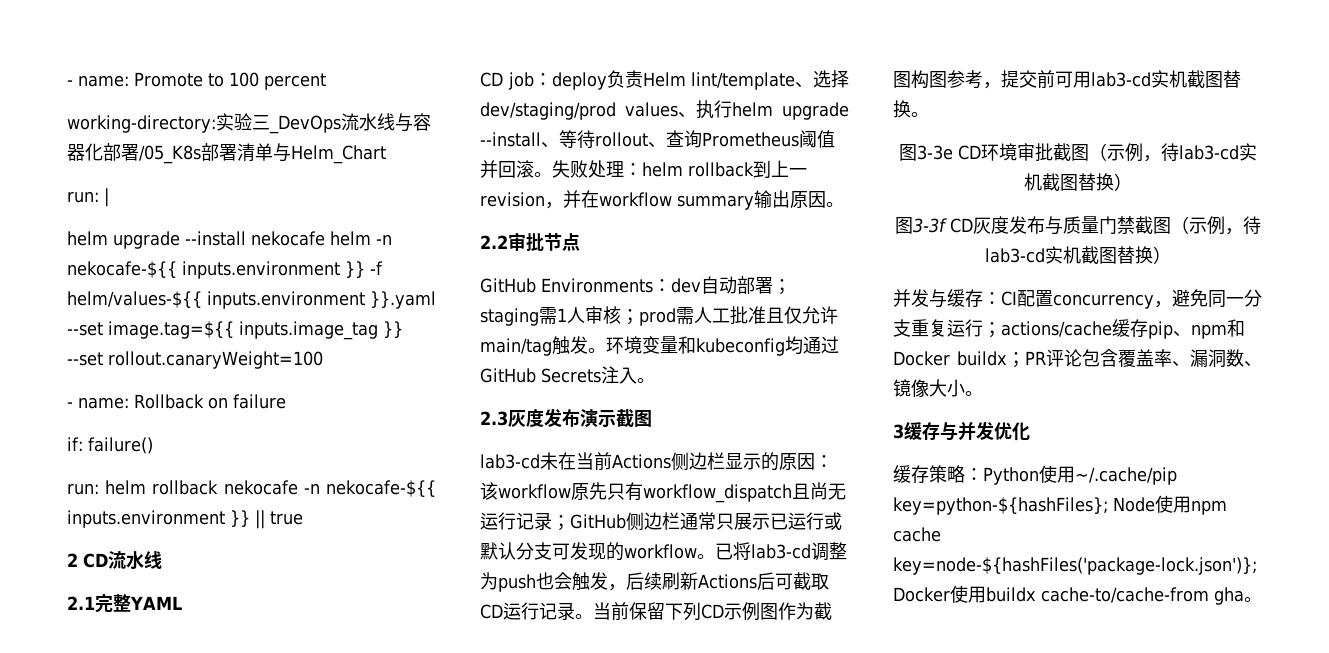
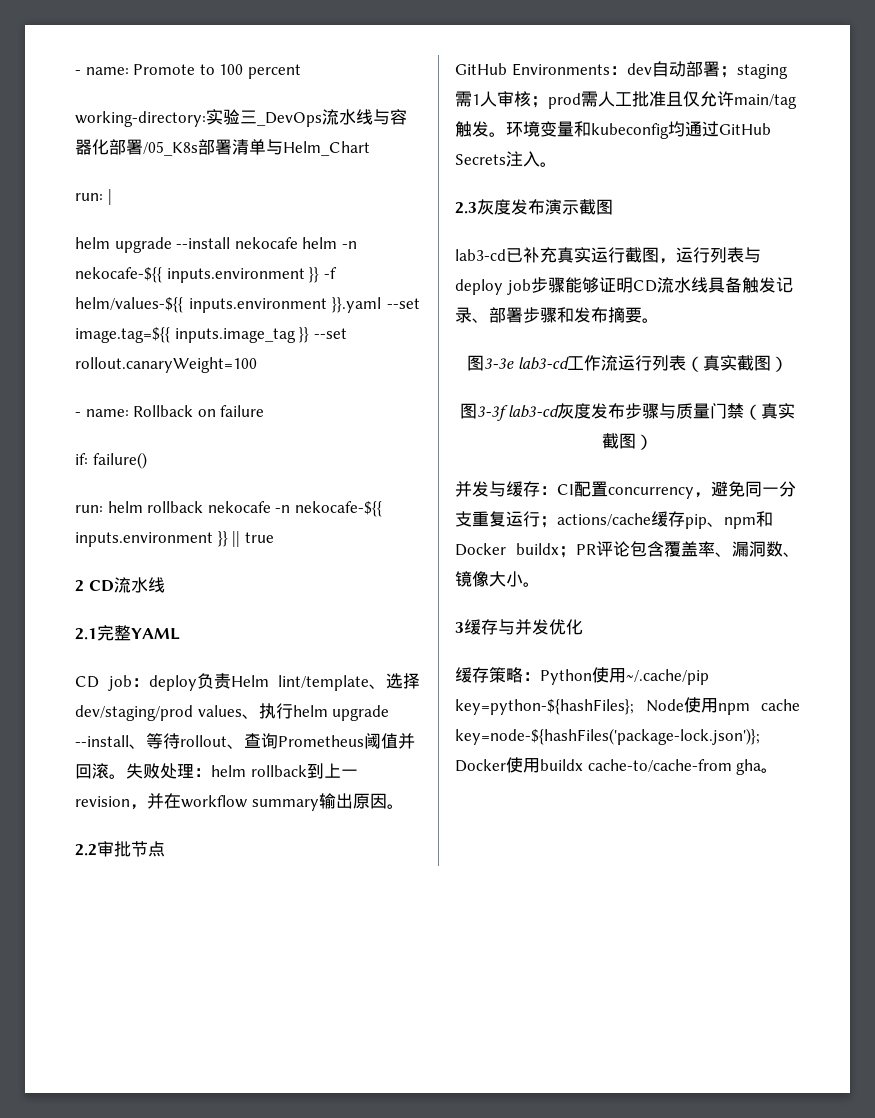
[540,452,833,471] [480,482,846,503] [480,512,842,531] [480,542,847,561] [480,572,829,592] [480,602,832,621] [893,70,1241,89] [893,100,929,118] [898,143,1257,162] [1023,173,1114,191] 未在当前Actions侧边栏显示的原因：该workflow原先只有workflow_dispatch且尚无运行记录；GitHub侧边栏通常只展示已运行或默认分支可发现的workflow。已将lab3-cd调整为push也会触发，后续刷新Actions后可截取CD运行记录。当前保留下列CD示例图作为截图构图参考，提交前可用lab3-cd实机截图替换。 // 图3-3e CD环境审批截图（示例，待lab3-cd实机截图替换 -> [506,247,761,264] [455,277,793,295] [455,307,659,323] [467,355,771,372] 已补充真实运行截图，运行列表与deploy job步骤能够证明CD流水线具备触发记录、部署步骤和发布摘要。 // 图3-3e lab3-cd工作流运行列表（真实截图
[949,216,1045,234] CD灰度发布 -> [508,403,660,419] lab3-cd灰度发布步骤
[1134,216,1261,235] [984,246,1153,264] 截图（示例，待lab3-cd实机截图替换 -> [744,403,796,420] [602,433,636,449] （真实截图

